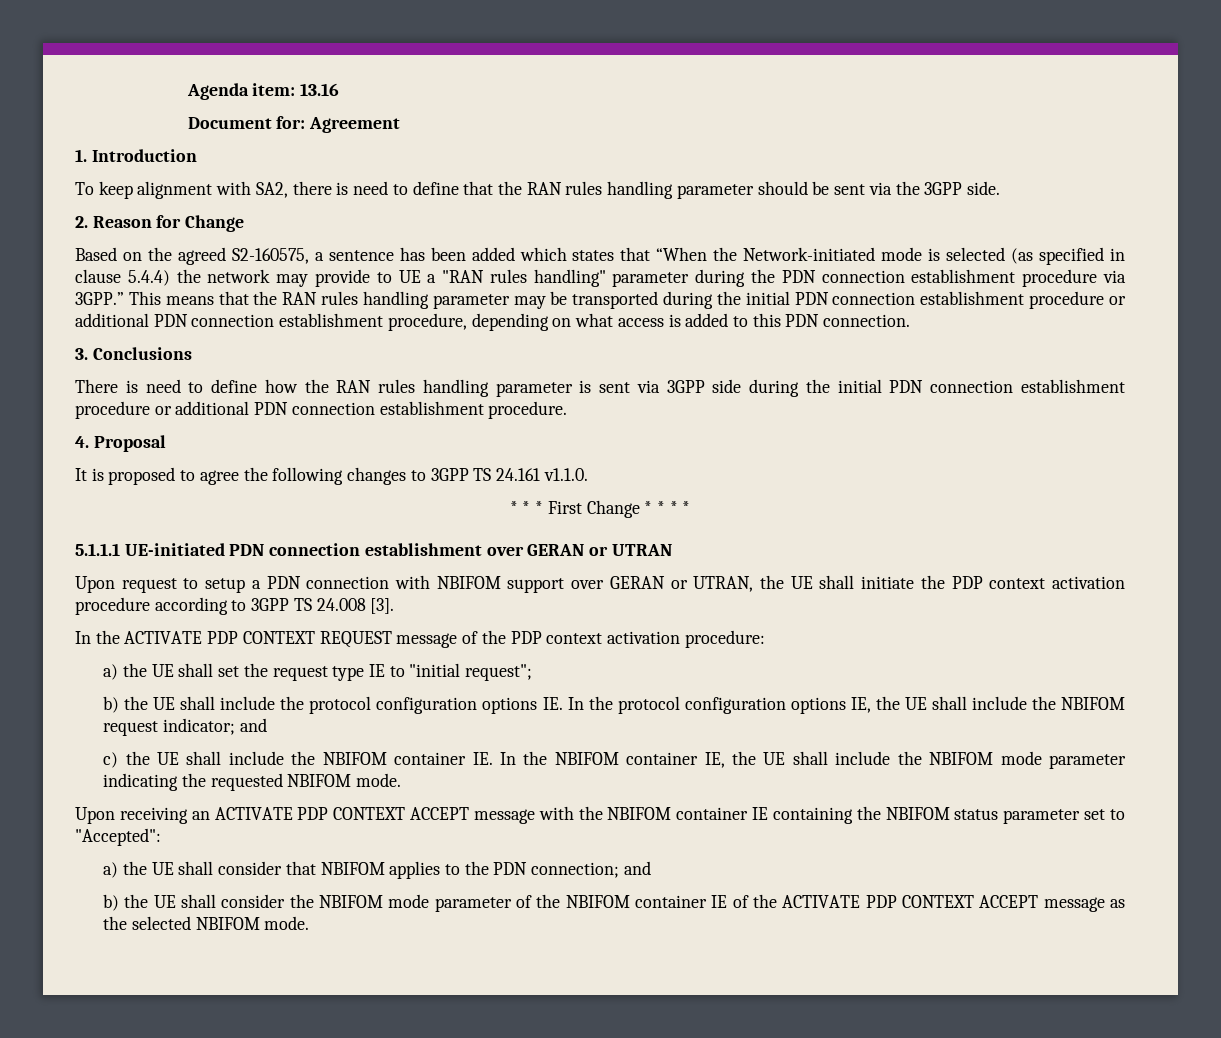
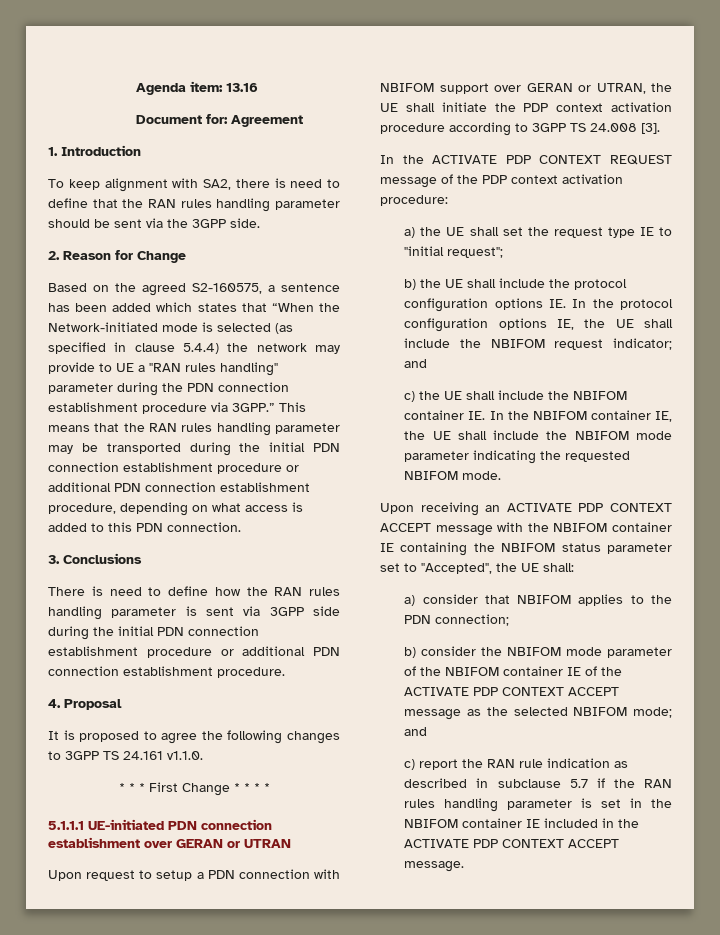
[75,828,161,846] [103,861,214,878] "Accepted": // a) the UE shall -> [421,563,574,574] [404,595,416,606] "Accepted", the UE shall: // a)
[623,861,651,875] [103,894,217,911] and // b) the UE shall -> [404,647,417,658] // b)
[264,916,310,930] mode. -> [633,707,672,718] [404,727,428,736] [404,758,629,770] [404,778,672,788] [404,798,672,812] [404,818,640,828] [404,839,620,848] [404,861,465,872] mode; and // c) report the RAN rule indication as described in subclause 5.7 if the RAN rules handling parameter is set in the NBIFOM container IE included in the ACTIVATE PDP CONTEXT ACCEPT message.

